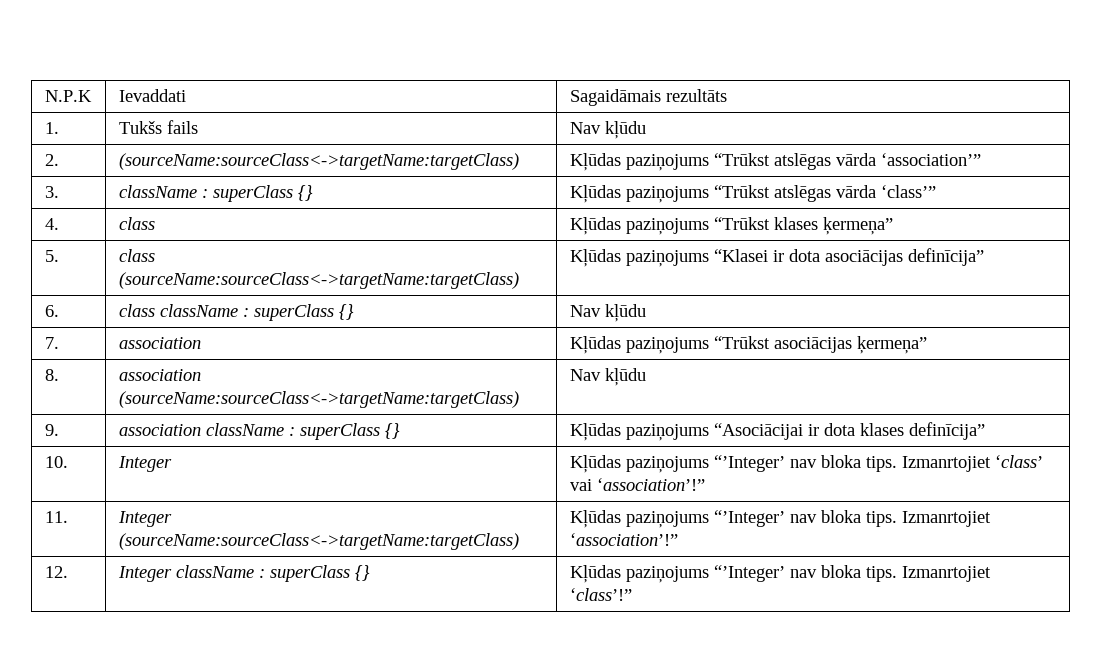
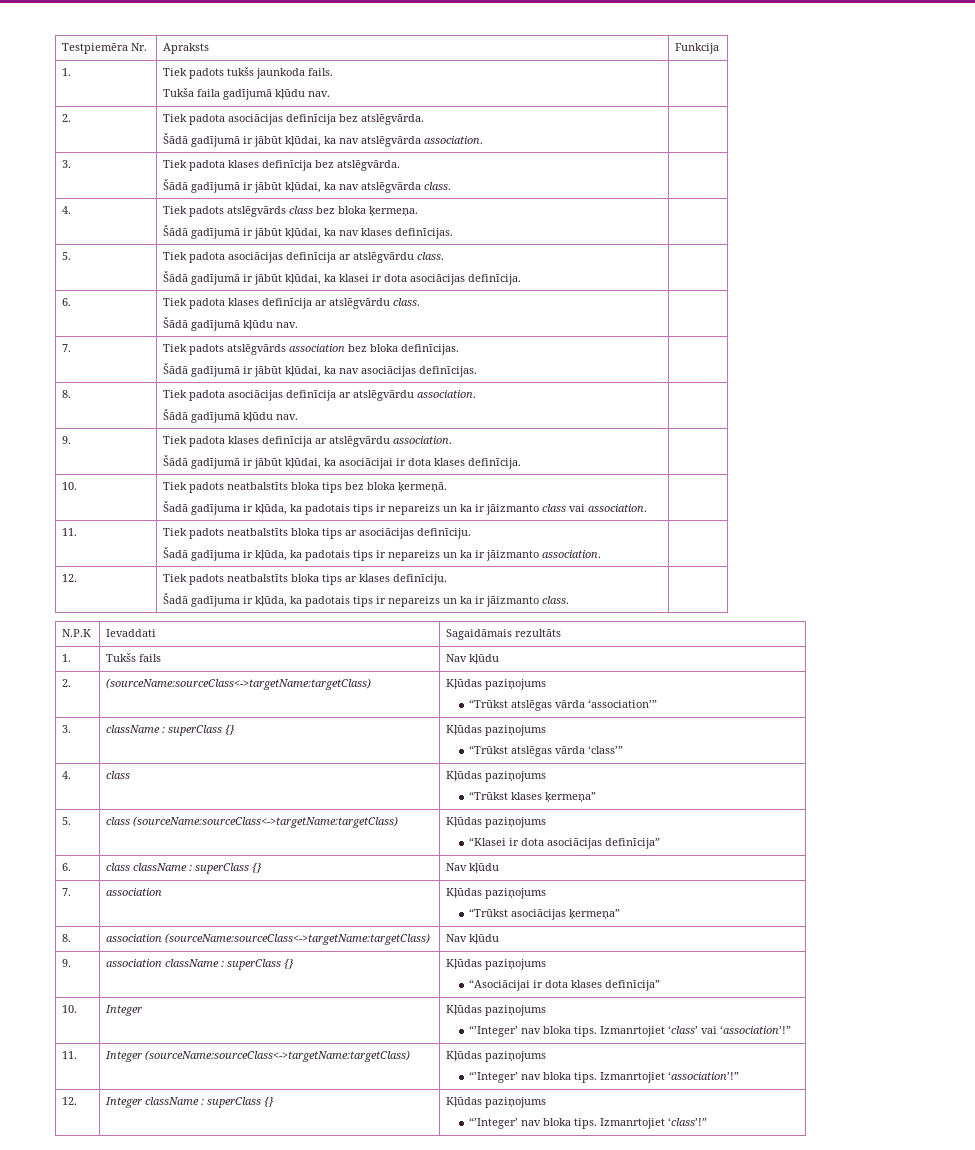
(44, 96) none -> [62,43,148,54] [163,43,210,54] [675,43,720,54] [62,68,72,76] [163,67,334,79] [163,88,331,100] [62,114,72,122] [163,114,425,125] [163,133,484,147] [62,160,72,168] [163,160,401,171] [163,179,452,193] [62,206,72,214] [163,206,419,217] [163,225,454,239] [62,252,72,260] [163,252,445,263] [163,271,522,285] [62,298,72,306] [163,298,421,309] [163,317,299,331] [62,344,72,352] [163,344,460,355] [163,363,478,377] [62,390,72,398] [163,390,477,401] [163,409,299,423] [62,436,72,444] [163,436,453,447] [163,455,522,469] [62,482,78,490] [163,482,448,493] [163,501,648,515] [62,528,78,536] [163,528,472,539] [163,547,602,561] [62,574,78,582] [163,574,448,585] [163,593,570,607] Testpiemēra Nr. | Apraksts | Funkcija // 1. | Tiek padots tukšs jaunkoda fails. // Tukša faila gadījumā kļūdu nav. | // 2. | Tiek padota asociācijas definīcija bez atslēgvārda. // Šādā gadījumā ir jābūt kļūdai, ka nav atslēgvārda association. | // 3. | Tiek padota klases definīcija bez atslēgvārda. // Šādā gadījumā ir jābūt kļūdai, ka nav atslēgvārda class. | // 4. | Tiek padots atslēgvārds class bez bloka ķermeņa. // Šādā gadījumā ir jābūt kļūdai, ka nav klases definīcijas. | // 5. | Tiek padota asociācijas definīcija ar atslēgvārdu class. // Šādā gadījumā ir jābūt kļūdai, ka klasei ir dota asociācijas definīcija. | // 6. | Tiek padota klases definīcija ar atslēgvārdu class. // Šādā gadījumā kļūdu nav. | // 7. | Tiek padots atslēgvārds association bez bloka definīcijas. // Šādā gadījumā ir jābūt kļūdai, ka nav asociācijas definīcijas. | // 8. | Tiek padota asociācijas definīcija ar atslēgvārdu association. // Šādā gadījumā kļūdu nav. | // 9. | Tiek padota klases definīcija ar atslēgvārdu association. // Šādā gadījumā ir jābūt kļūdai, ka asociācijai ir dota klases definīcija. | // 10. | Tiek padots neatbalstīts bloka tips bez bloka ķermeņā. // Šadā gadījuma ir kļūda, ka padotais tips ir nepareizs un ka ir jāizmanto class vai association. | // 11. | Tiek padots neatbalstīts bloka tips ar asociācijas definīciju. // Šadā gadījuma ir kļūda, ka padotais tips ir nepareizs un ka ir jāizmanto association. | // 12. | Tiek padots neatbalstīts bloka tips ar klases definīciju. // Šadā gadījuma ir kļūda, ka padotais tips ir nepareizs un ka ir jāizmanto class. | //
(709, 162) none -> (547, 684) //
(709, 194) none -> (547, 730) //
(709, 226) none -> (547, 776) //
(709, 258) none -> (547, 822) //
(709, 345) none -> (547, 893) //
(709, 432) none -> (547, 964) //
(709, 464) none -> (547, 1010) //
(709, 519) none -> (547, 1056) //
(709, 574) none -> (547, 1102) //

